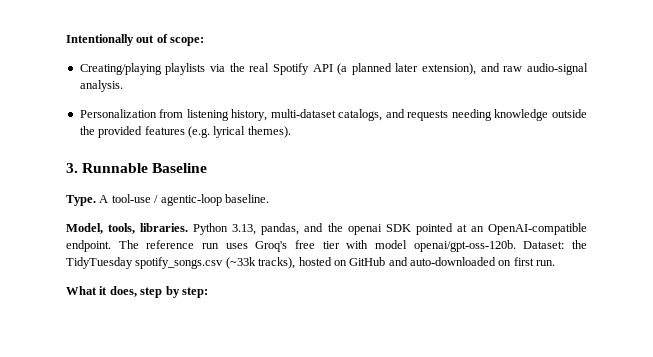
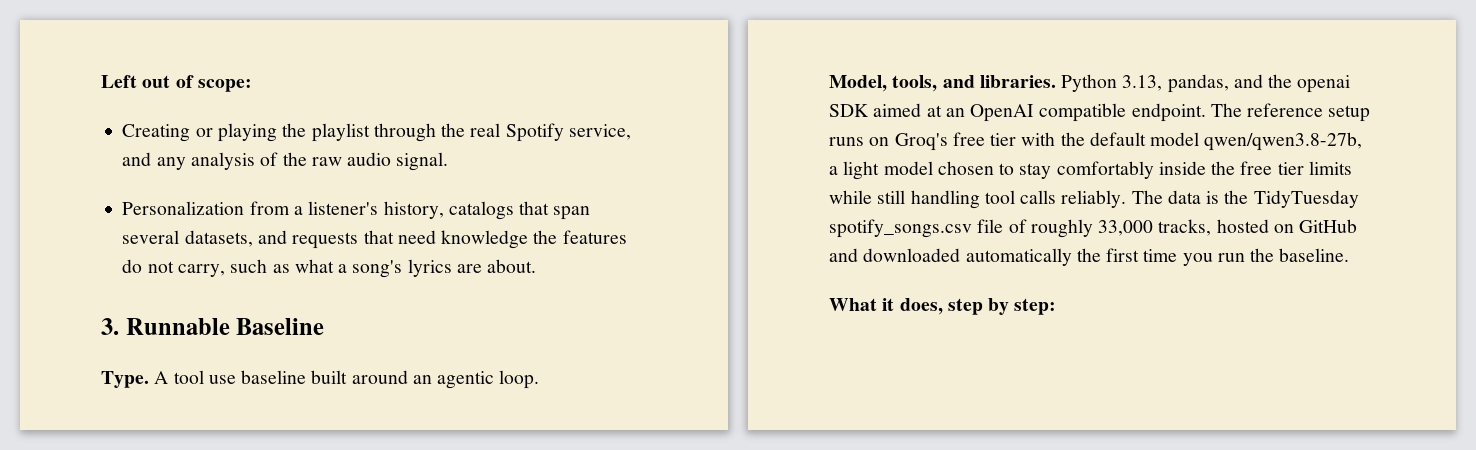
[66,34,134,46] Intentionally -> [101,75,137,88] Left
[79,63,588,75] [79,80,123,92] [79,109,587,121] [79,126,291,138] Creating/playing playlists via the real Spotify API (a planned later extension), and raw audio-signal analysis. // Personalization from listening history, multi-dataset catalogs, and requests needing knowledge outside the provided features (e.g. lyrical themes). -> [122,123,631,142] [122,152,449,171] [122,201,591,220] [122,230,627,249] [122,259,537,278] Creating or playing the playlist through the real Spotify service, and any analysis of the raw audio signal. // Personalization from a listener's history, catalogs that span several datasets, and requests that need knowledge the features do not carry, such as what a song's lyrics are about.
[111,194,269,206] tool-use / agentic-loop baseline. -> [173,370,540,389] tool use baseline built around an agentic loop.
(136, 228) none -> [942,75,975,88] and
[415,223,453,235] pointed -> [873,103,922,117] aimed
[488,223,588,235] OpenAI-compatible -> [970,103,1127,122] OpenAI compatible
[201,243,248,249] run uses -> [1328,105,1371,122] [829,137,890,146] setup runs on
[375,240,587,252] [66,257,556,269] model openai/gpt-oss-120b. Dataset: the TidyTuesday spotify_songs.csv (~33k tracks), hosted on GitHub and auto-downloaded on first run. -> [1060,132,1363,151] [829,161,1352,180] [829,190,1359,209] [829,219,1358,238] [829,248,1350,266] the default model qwen/qwen3.8-27b, a light model chosen to stay comfortably inside the free tier limits while still handling tool calls reliably. The data is the TidyTuesday spotify_songs.csv file of roughly 33,000 tracks, hosted on GitHub and downloaded automatically the first time you run the baseline.

